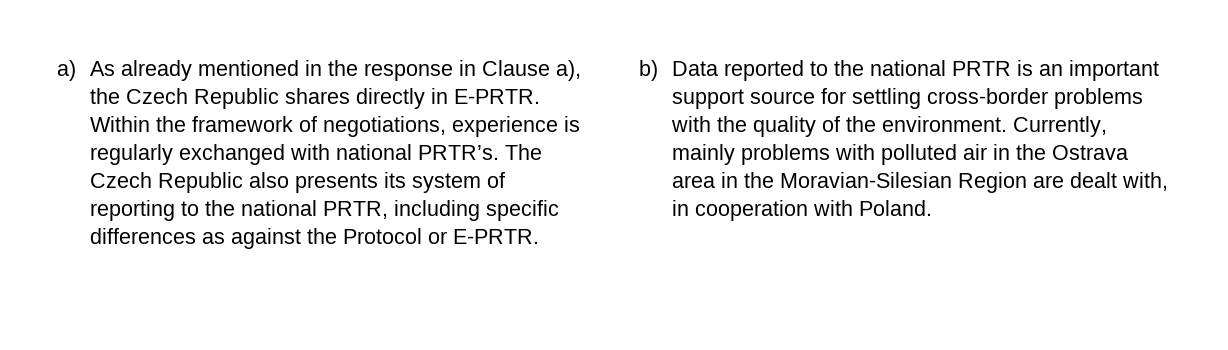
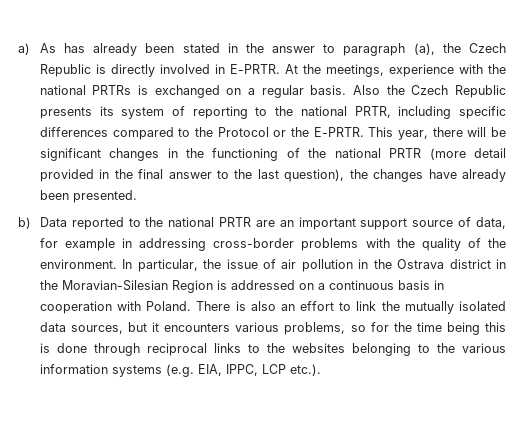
[121,60,582,81] [90,88,541,109] [90,116,581,137] [90,144,543,165] [90,172,290,193] already mentioned in the response in Clause a), the Czech Republic shares directly in E-PRTR. Within the framework of negotiations, experience is regularly exchanged with national PRTR’s. The Czech Republic also -> [63,43,507,56] [39,64,507,77] [39,85,507,98] has already been stated in the answer to paragraph (a), the Czech Republic is directly involved in E-PRTR. At the meetings, experience with the national PRTRs is exchanged on a regular basis. Also the Czech Republic
[202,228,302,249] as against -> [112,127,191,140] compared to
[453,229,540,244] E-PRTR. -> [290,127,507,140] [39,148,507,161] [39,169,507,182] [39,190,137,203] the E-PRTR. This year, there will be significant changes in the functioning of the national PRTR (more detail provided in the final answer to the last question), the changes have already been presented.
[1017,60,1034,76] is -> [255,220,275,227] are
[821,88,922,109] for settling -> [458,217,506,229] [39,238,207,251] of data, for example in addressing
[1013,116,1108,137] [672,144,988,165] Currently, mainly problems with polluted air -> [122,259,353,272] In particular, the issue of air pollution
[672,175,716,188] area -> [449,259,491,269] district
[1033,172,1169,191] [672,200,933,221] are dealt with, in cooperation with Poland. -> [216,280,444,290] [39,301,507,314] [39,322,506,335] [39,343,507,356] [39,364,321,377] is addressed on a continuous basis in cooperation with Poland. There is also an effort to link the mutually isolated data sources, but it encounters various problems, so for the time being this is done through reciprocal links to the websites belonging to the various information systems (e.g. EIA, IPPC, LCP etc.).

